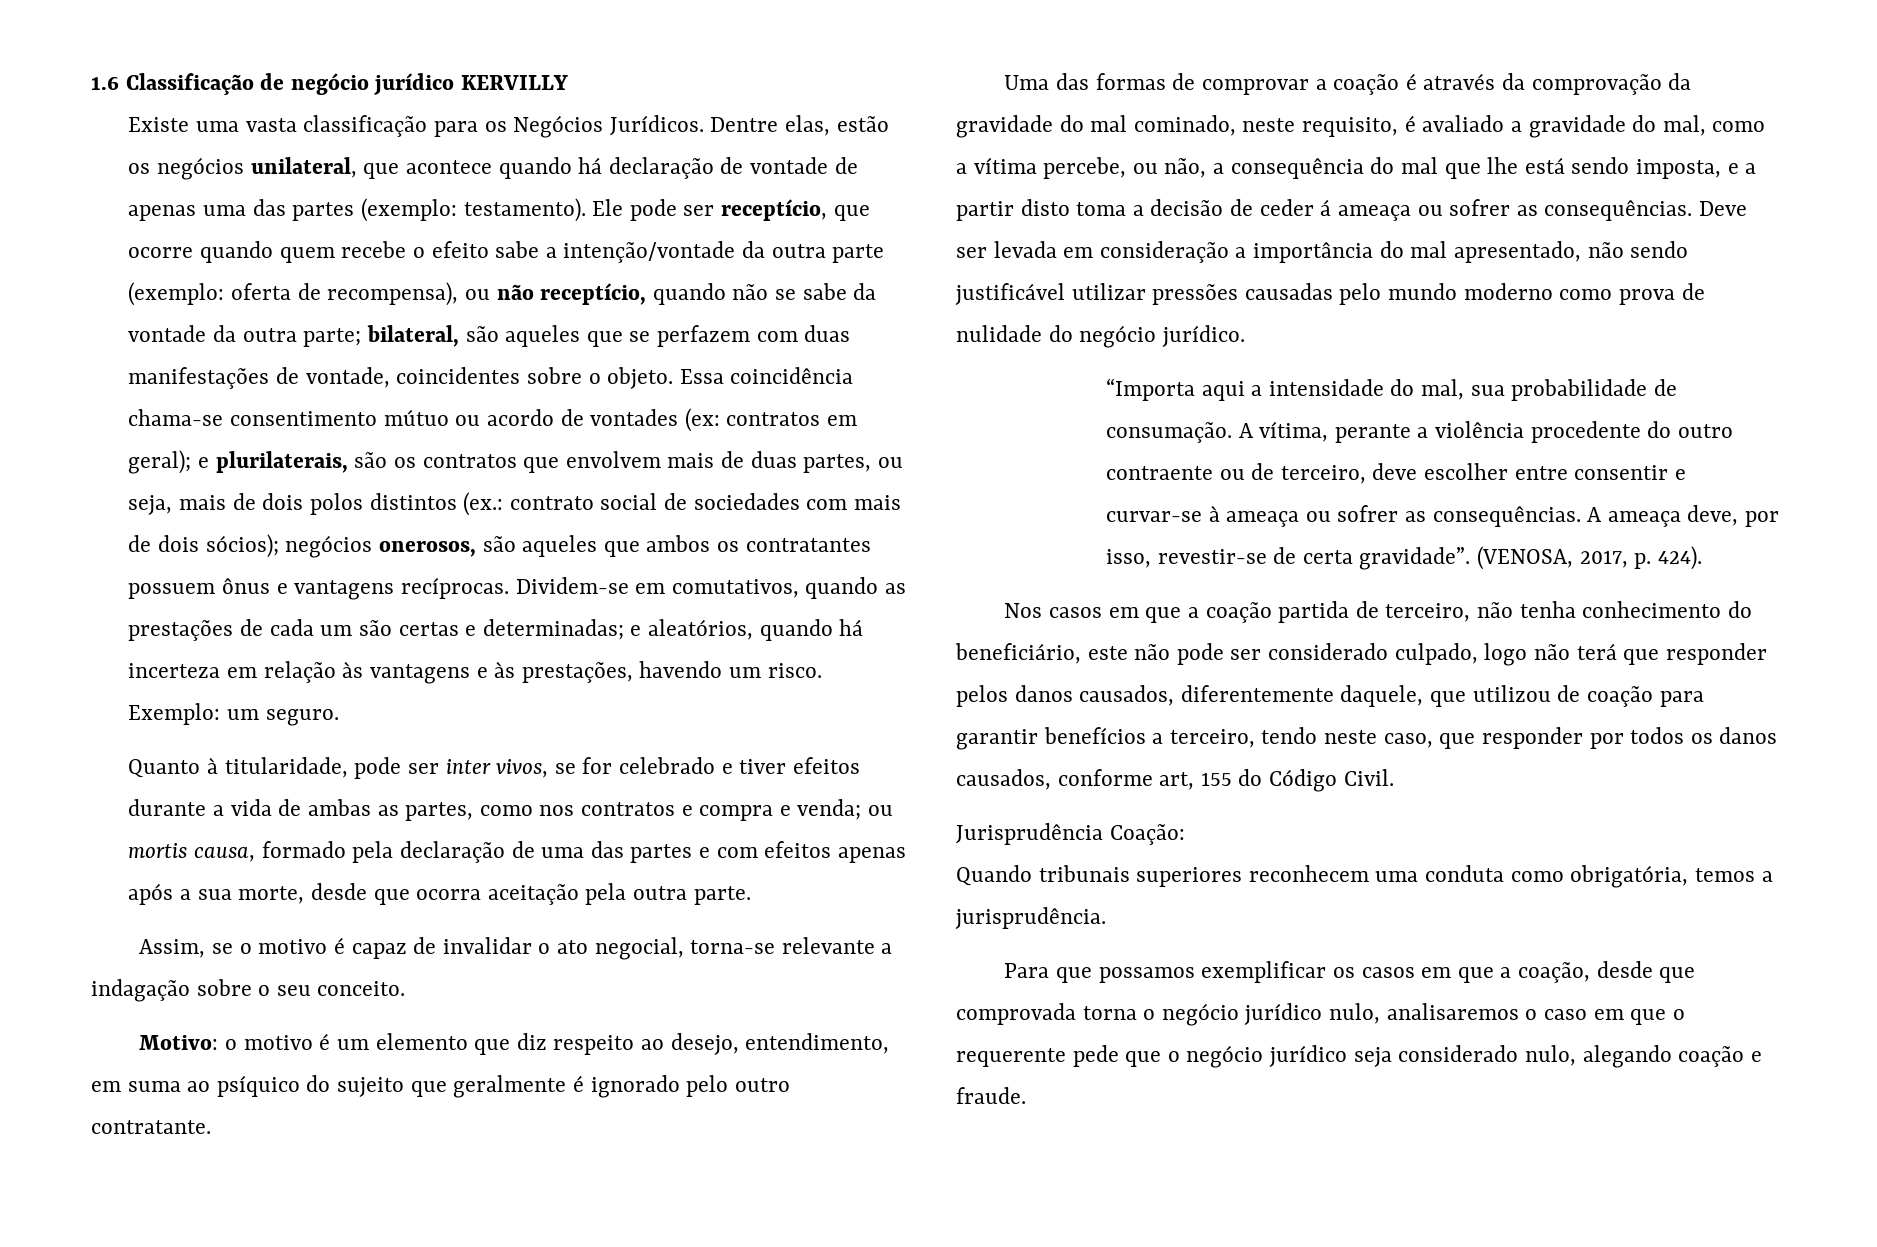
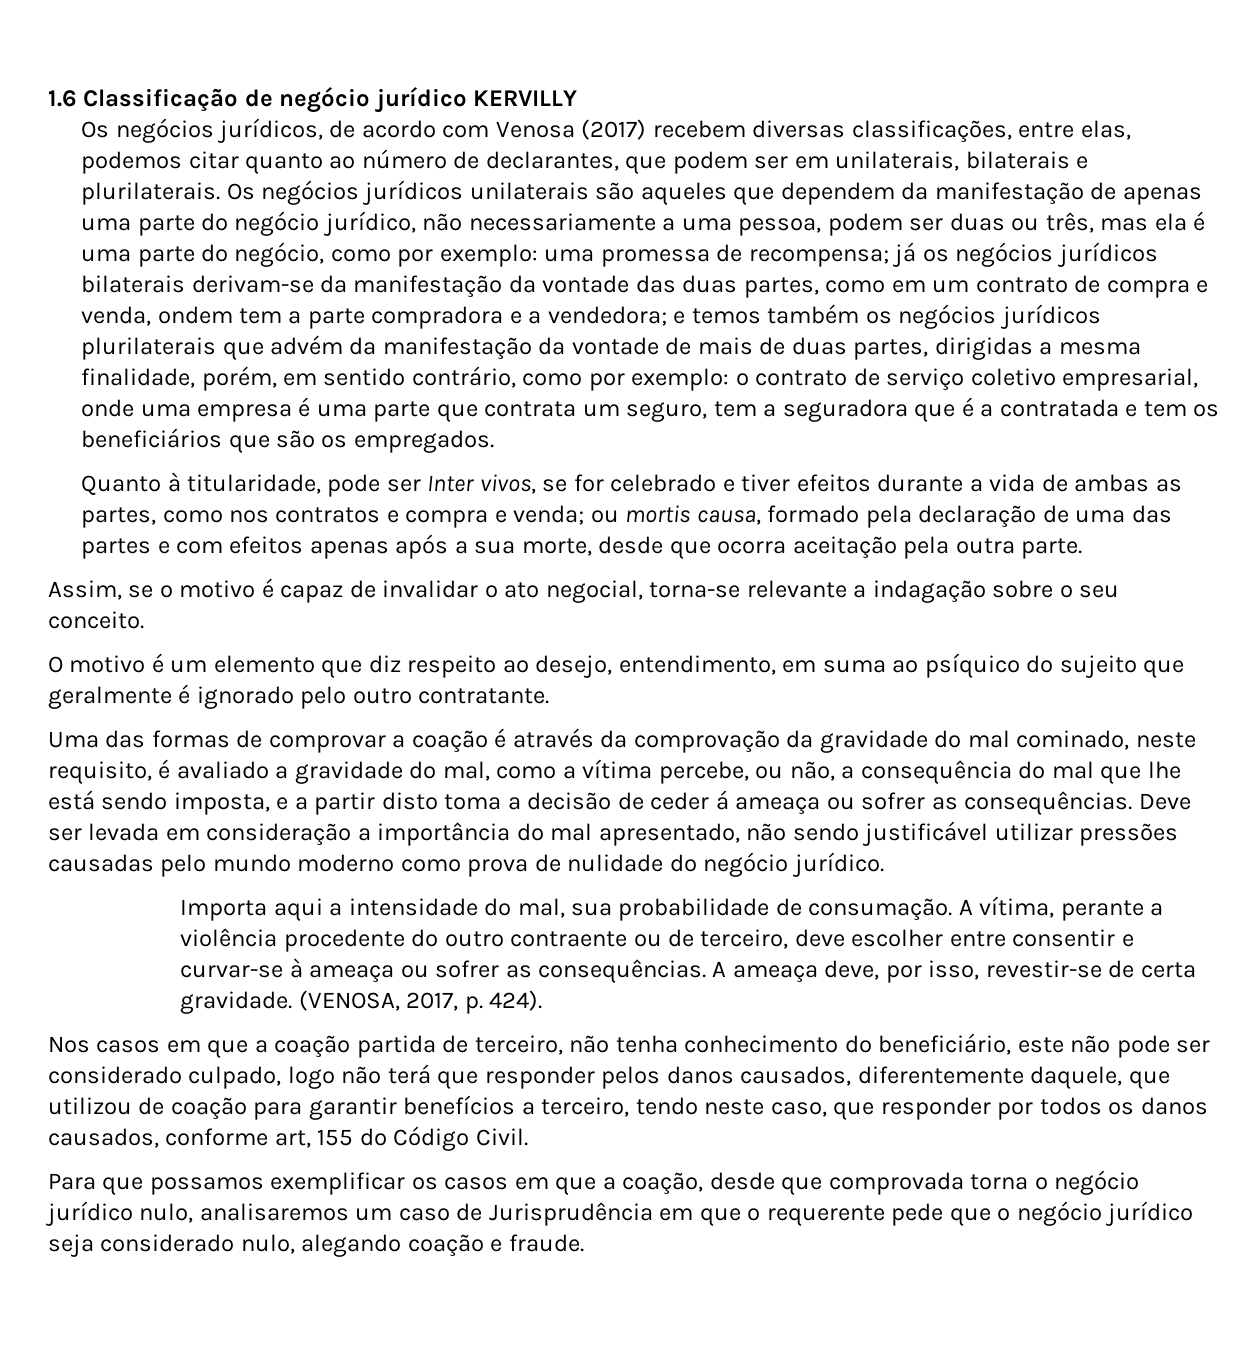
[128,115,889,138] [128,157,858,180] [128,198,870,222] [128,241,885,263] [128,282,877,306] [128,325,851,347] [128,367,854,389] [128,408,858,432] [128,450,903,474] [128,492,901,516] [128,534,871,558] [128,577,907,600] [128,619,864,641] [128,661,822,684] [128,703,339,726] Existe uma vasta classificação para os Negócios Jurídicos. Dentre elas, estão os negócios unilateral, que acontece quando há declaração de vontade de apenas uma das partes (exemplo: testamento). Ele pode ser receptício, que ocorre quando quem recebe o efeito sabe a intenção/vontade da outra parte (exemplo: oferta de recompensa), ou não receptício, quando não se sabe da vontade da outra parte; bilateral, são aqueles que se perfazem com duas manifestações de vontade, coincidentes sobre o objeto. Essa coincidência chama-se consentimento mútuo ou acordo de vontades (ex: contratos em geral); e plurilaterais, são os contratos que envolvem mais de duas partes, ou seja, mais de dois polos distintos (ex.: contrato social de sociedades com mais de dois sócios); negócios onerosos, são aqueles que ambos os contratantes possuem ônus e vantagens recíprocas. Dividem-se em comutativos, quando as prestações de cada um são certas e determinadas; e aleatórios, quando há incerteza em relação às vantagens e às prestações, havendo um risco. Exemplo: um seguro. -> [81,118,1131,143] [81,149,1089,174] [81,180,1202,205] [81,211,1206,236] [81,242,1158,267] [81,275,1209,298] [81,304,1101,329] [81,335,1141,360] [81,366,1199,391] [81,397,1220,422] [81,428,494,453] Os negócios jurídicos, de acordo com Venosa (2017) recebem diversas classificações, entre elas, podemos citar quanto ao número de declarantes, que podem ser em unilaterais, bilaterais e plurilaterais. Os negócios jurídicos unilaterais são aqueles que dependem da manifestação de apenas uma parte do negócio jurídico, não necessariamente a uma pessoa, podem ser duas ou três, mas ela é uma parte do negócio, como por exemplo: uma promessa de recompensa; já os negócios jurídicos bilaterais derivam-se da manifestação da vontade das duas partes, como em um contrato de compra e venda, ondem tem a parte compradora e a vendedora; e temos também os negócios jurídicos plurilaterais que advém da manifestação da vontade de mais de duas partes, dirigidas a mesma finalidade, porém, em sentido contrário, como por exemplo: o contrato de serviço coletivo empresarial, onde uma empresa é uma parte que contrata um seguro, tem a seguradora que é a contratada e tem os beneficiários que são os empregados.
[445,759,491,774] inter -> [427,475,475,492] Inter
[139,1035,238,1050] Motivo: o -> [48,656,63,673] O
[1105,378,1195,401] “Importa -> [180,899,268,921] Importa
[1359,547,1471,570] gravidade”. -> [180,991,293,1014] gravidade.
[956,823,1185,845] [956,865,1773,888] [955,907,1106,929] // Jurisprudência Coação: // Quando tribunais superiores reconhecem uma conduta como obrigatória, temos a jurisprudência. -> (528, 1137) none
[1525,1009,1587,1020] o caso -> [355,1202,653,1226] um caso de Jurisprudência

